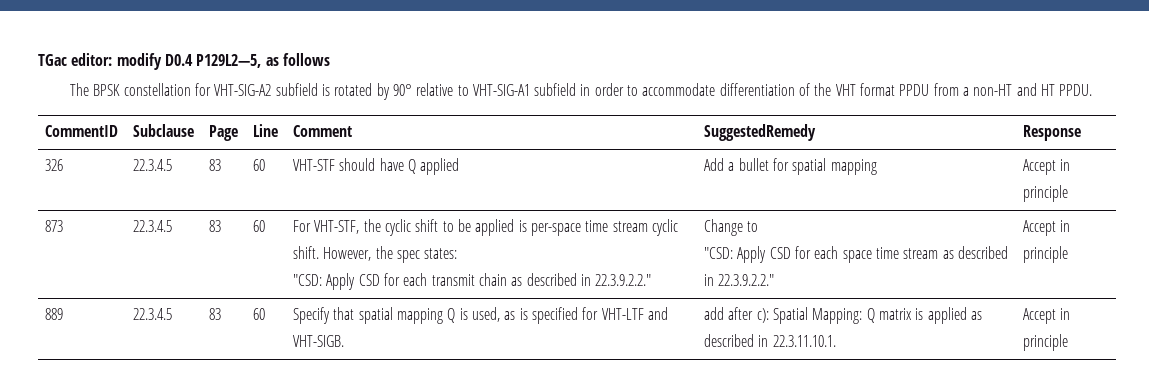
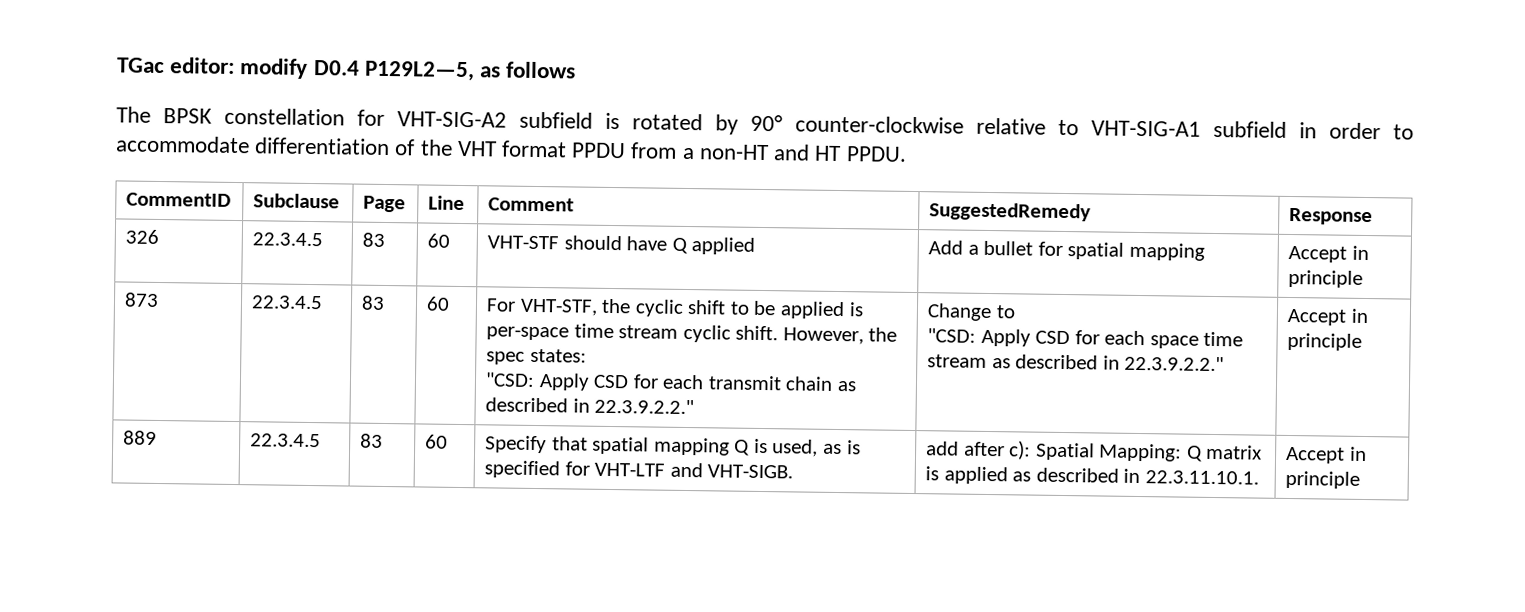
(412, 90) none -> [795,115,964,134] counter-clockwise

